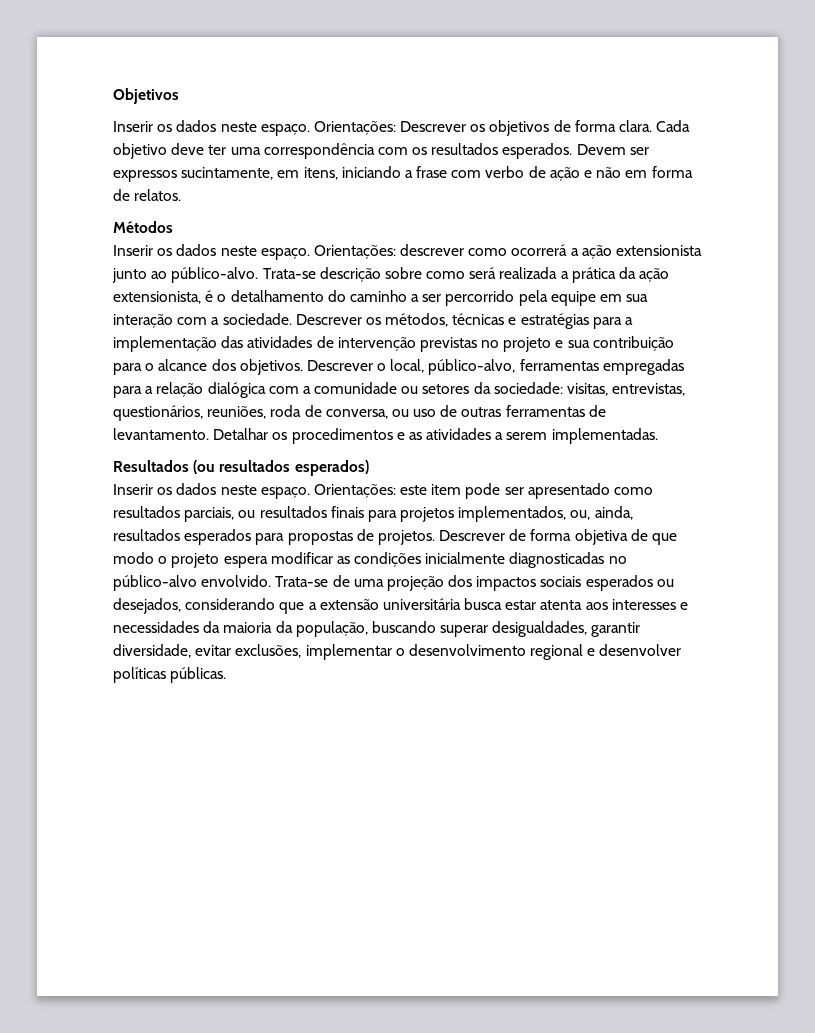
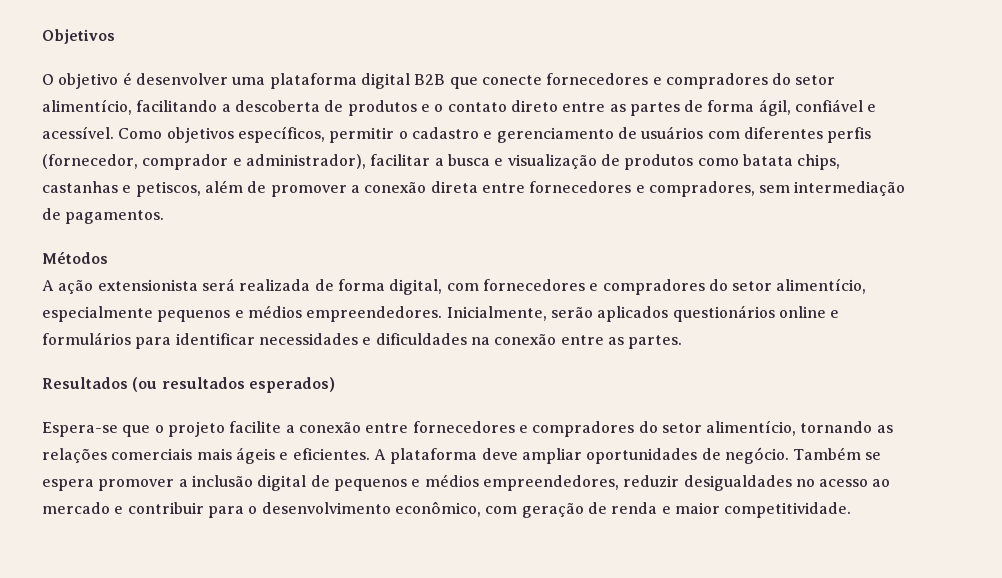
[113,120,691,136] [113,143,649,159] [113,166,693,182] [113,189,182,201] [113,221,173,233] [113,244,703,260] [112,267,670,283] [113,290,649,306] [113,313,634,329] [113,336,674,352] [113,359,684,375] [113,382,686,398] [113,405,606,421] [113,428,658,444] [113,460,369,476] [113,483,654,499] [113,506,633,522] [113,529,678,545] [113,552,627,568] [113,575,674,591] [113,598,689,614] [113,621,641,637] [113,644,682,660] [113,667,227,683] Inserir os dados neste espaço. Orientações: Descrever os objetivos de forma clara. Cada objetivo deve ter uma correspondência com os resultados esperados. Devem ser expressos sucintamente, em itens, iniciando a frase com verbo de ação e não em forma de relatos. // Métodos // Inserir os dados neste espaço. Orientações: descrever como ocorrerá a ação extensionista junto ao público-alvo. Trata-se descrição sobre como será realizada a prática da ação extensionista, é o detalhamento do caminho a ser percorrido pela equipe em sua interação com a sociedade. Descrever os métodos, técnicas e estratégias para a implementação das atividades de intervenção previstas no projeto e sua contribuição para o alcance dos objetivos. Descrever o local, público-alvo, ferramentas empregadas para a relação dialógica com a comunidade ou setores da sociedade: visitas, entrevistas, questionários, reuniões, roda de conversa, ou uso de outras ferramentas de levantamento. Detalhar os procedimentos e as atividades a serem implementadas. // Resultados (ou resultados esperados) // Inserir os dados neste espaço. Orientações: este item pode ser apresentado como resultados parciais, ou resultados finais para projetos implementados, ou, ainda, resultados esperados para propostas de projetos. Descrever de forma objetiva de que modo o projeto espera modificar as condições inicialmente diagnosticadas no público-alvo envolvido. Trata-se de uma projeção dos impactos sociais esperados ou desejados, considerando que a extensão universitária busca estar atenta aos interesses e necessidades da maioria da população, buscando superar desigualdades, garantir diversidade, evitar exclusões, implementar o desenvolvimento regional e desenvolver políticas públicas. -> [42,72,836,89] [42,99,877,116] [42,126,872,143] [42,154,841,170] [42,180,906,197] [42,208,165,224] [42,251,108,264] [42,278,867,295] [42,305,840,322] [42,332,683,349] [42,377,335,393] [42,420,893,437] [42,447,882,464] [42,474,891,491] [42,501,852,518] O objetivo é desenvolver uma plataforma digital B2B que conecte fornecedores e compradores do setor alimentício, facilitando a descoberta de produtos e o contato direto entre as partes de forma ágil, confiável e acessível. Como objetivos específicos, permitir o cadastro e gerenciamento de usuários com diferentes perfis (fornecedor, comprador e administrador), facilitar a busca e visualização de produtos como batata chips, castanhas e petiscos, além de promover a conexão direta entre fornecedores e compradores, sem intermediação de pagamentos. // Métodos // A ação extensionista será realizada de forma digital, com fornecedores e compradores do setor alimentício, especialmente pequenos e médios empreendedores. Inicialmente, serão aplicados questionários online e formulários para identificar necessidades e dificuldades na conexão entre as partes. // Resultados (ou resultados esperados) // Espera-se que o projeto facilite a conexão entre fornecedores e compradores do setor alimentício, tornando as relações comerciais mais ágeis e eficientes. A plataforma deve ampliar oportunidades de negócio. Também se espera promover a inclusão digital de pequenos e médios empreendedores, reduzir desigualdades no acesso ao mercado e contribuir para o desenvolvimento econômico, com geração de renda e maior competitividade.

